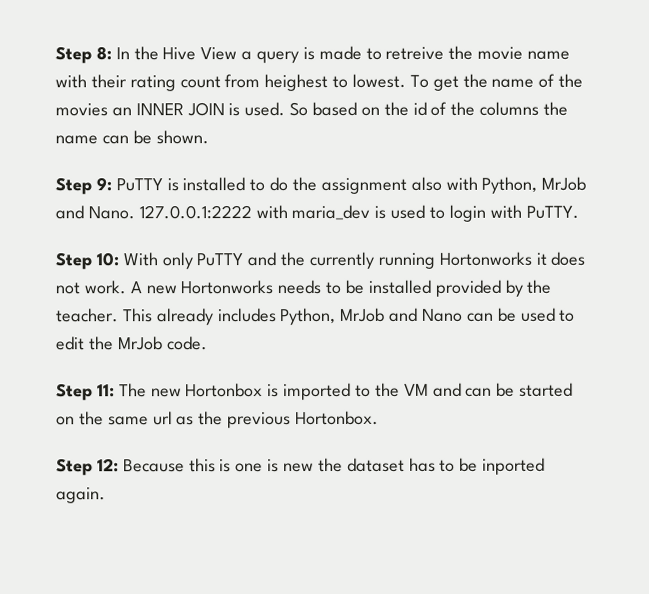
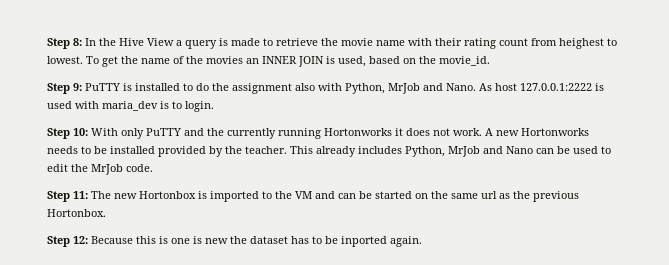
[385,46,445,60] retreive -> [276,38,318,46] retrieve
[244,102,309,117] used. So -> [338,56,366,67] used,
[412,101,569,116] [55,130,209,145] id of the columns the name can be shown. -> [439,56,490,66] movie_id.
[138,204,579,222] 127.0.0.1:2222 with maria_dev is used to login with PuTTY. -> [479,83,604,91] [47,101,214,112] As host 127.0.0.1:2222 is used with maria_dev is to login.

